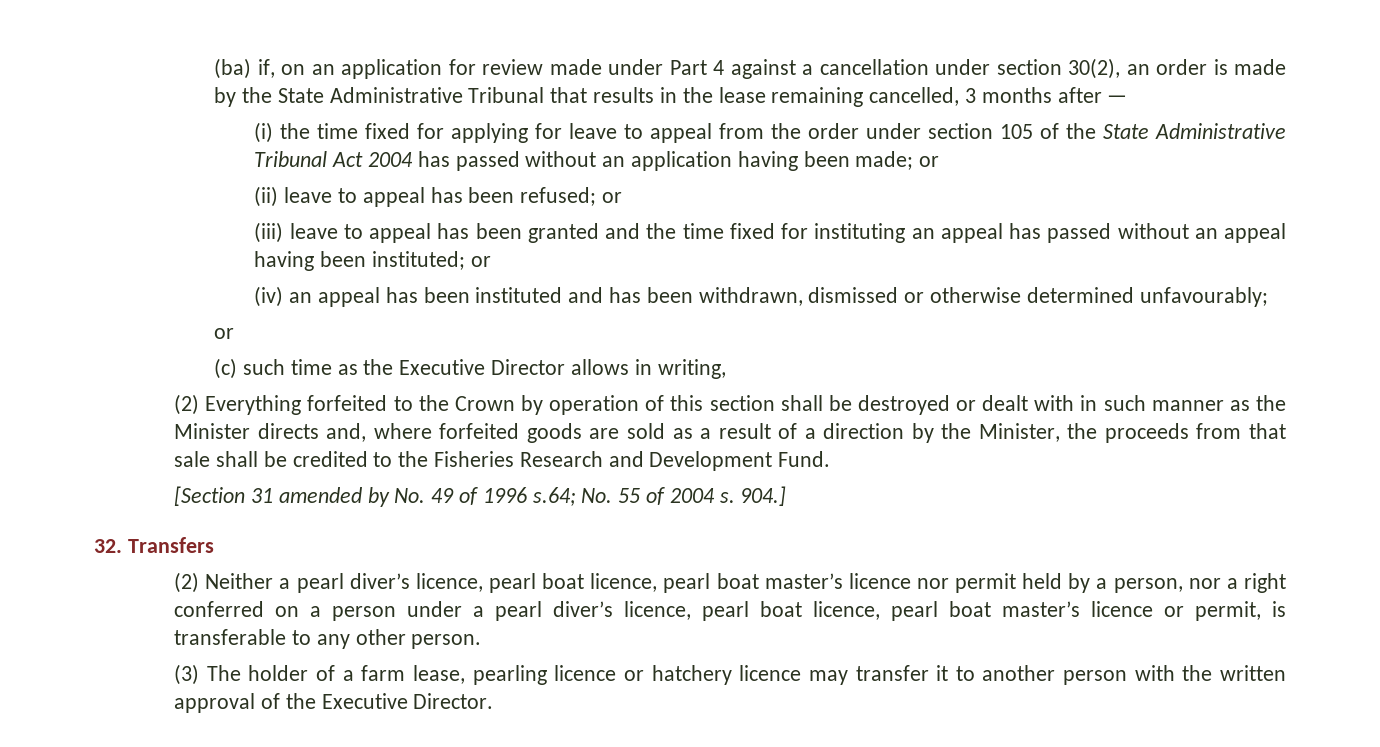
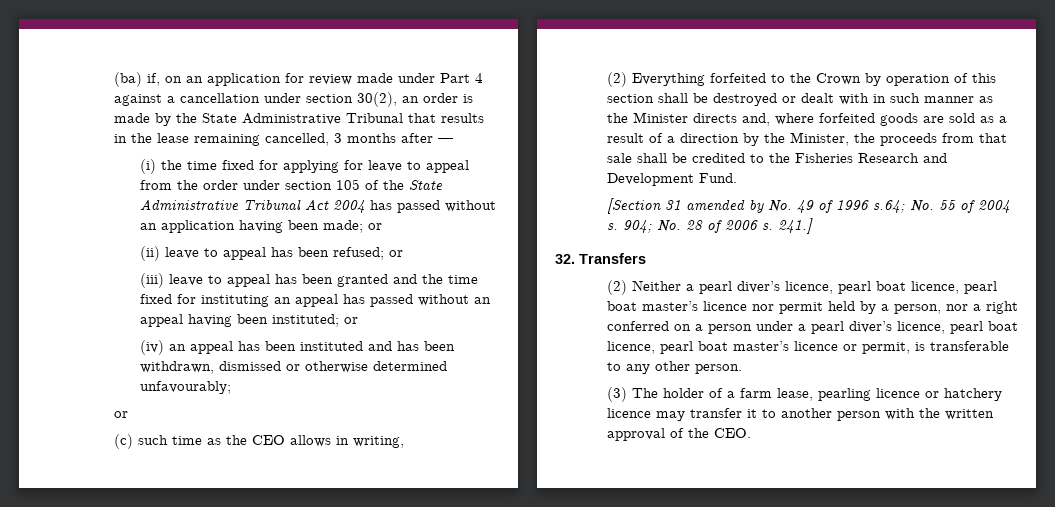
[399,359,566,375] Executive Director -> [252,435,286,445] CEO
[740,486,787,506] 904.] -> [622,218,813,234] 904; No. 28 of 2006 s. 241.]
[321,693,494,709] Executive Director. -> [713,428,751,438] CEO.

